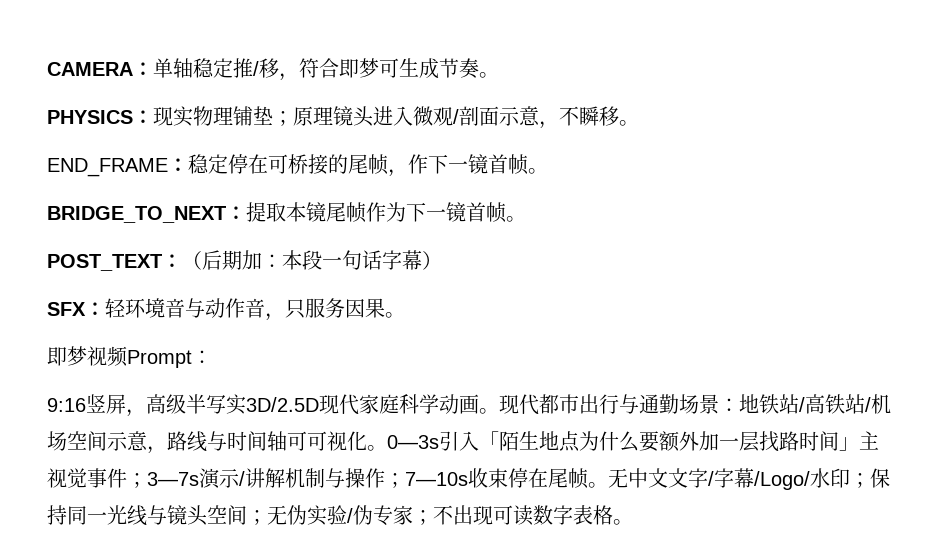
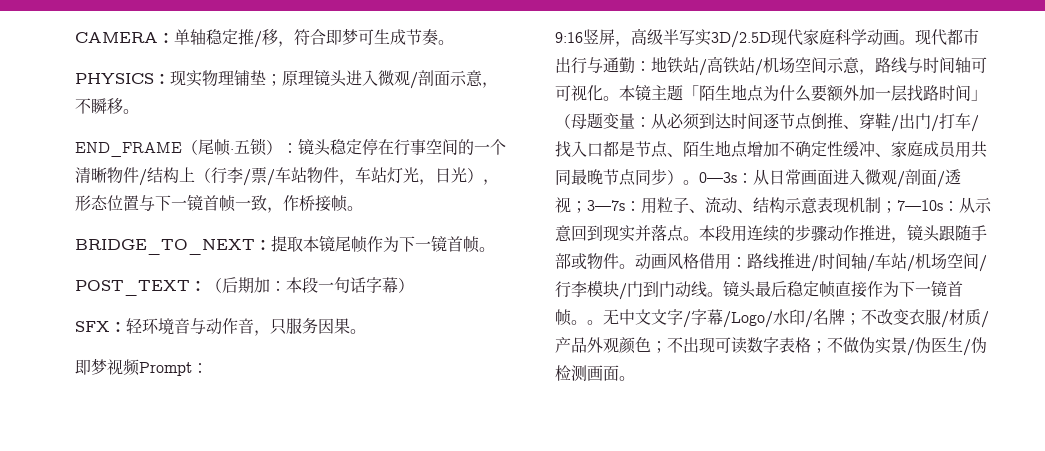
[168,154,508,177] ：稳定停在可桥接的尾帧，作下一镜首 -> [182,138,506,156] [75,167,499,186] [75,194,331,213] （尾帧·五锁）：镜头稳定停在行事空间的一个清晰物件/结构上（行李/票/车站物件，车站灯光，日光），形态位置与下一镜首帧一致，作桥接
[679,394,719,414] 场景 -> (635, 65) none
[387,431,479,451] 0—3s引入 -> [619,84,683,101] 本镜主题
[859,431,879,450] [47,468,589,489] 主视觉事件；3—7s演示/讲解机制与操作；7—10s收束停在尾帧 -> [555,113,979,132] [555,140,987,158] [555,169,961,188] [555,197,992,214] [555,224,987,243] [555,253,987,272] [555,280,963,300] [555,309,587,326] （母题变量：从必须到达时间逐节点倒推、穿鞋/出门/打车/找入口都是节点、陌生地点增加不确定性缓冲、家庭成员用共同最晚节点同步）。0—3s：从日常画面进入微观/剖面/透视；3—7s：用粒子、流动、结构示意表现机制；7—10s：从示意回到现实并落点。本段用连续的步骤动作推进，镜头跟随手部或物件。动画风格借用：路线推进/时间轴/车站/机场空间/行李模块/门到门动线。镜头最后稳定帧直接作为下一镜首帧。
[850,468,890,488] [47,505,413,526] ；保持同一光线与镜头空间；无伪实验/伪专家 -> [805,309,989,328] [555,337,651,354] /名牌；不改变衣服/材质/产品外观颜色
(613, 515) none -> [811,337,987,356] [555,365,619,381] ；不做伪实景/伪医生/伪检测画面

